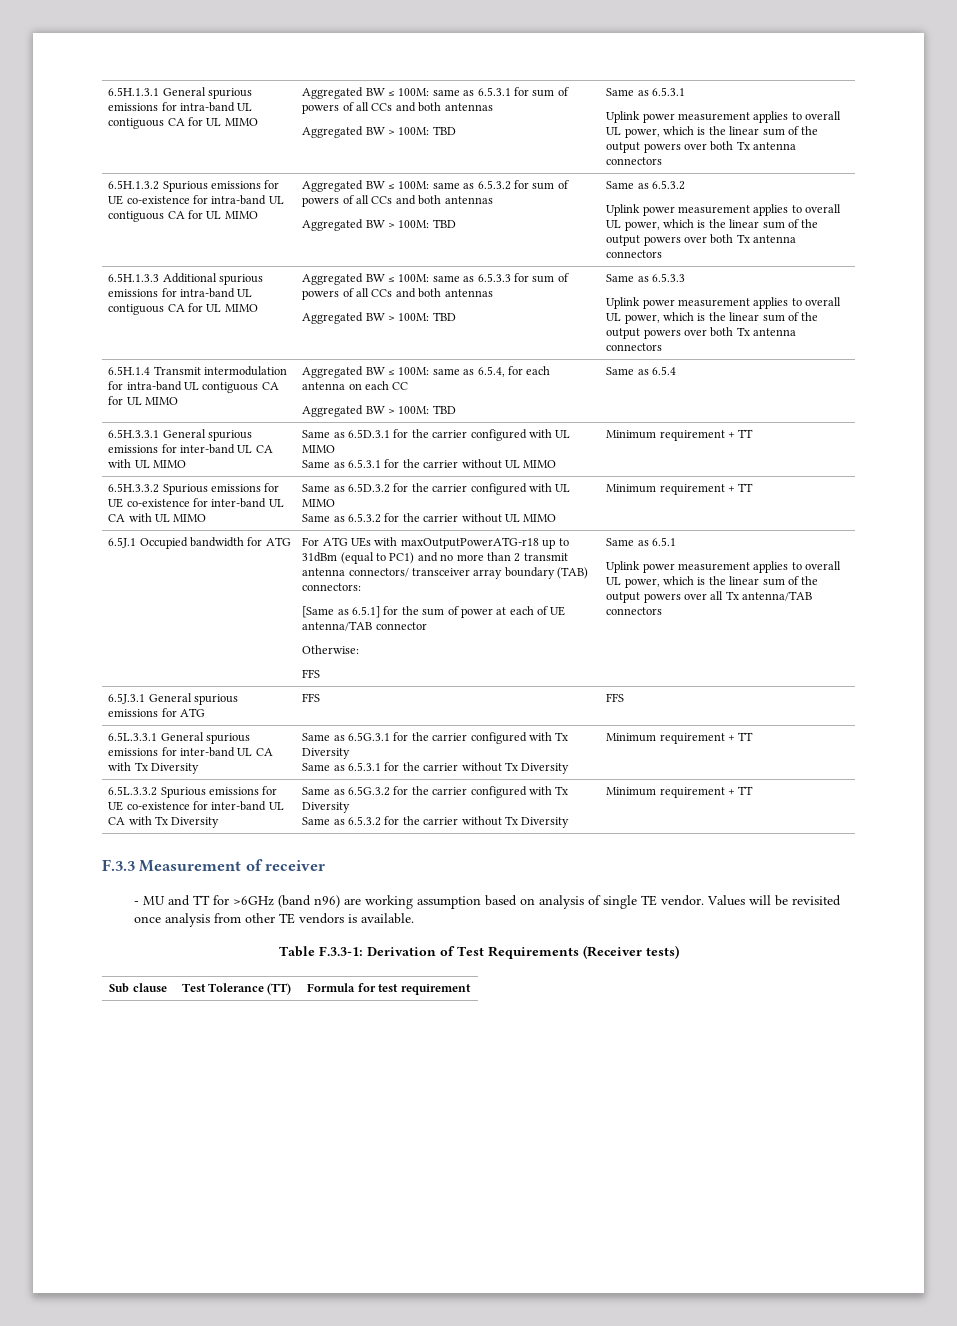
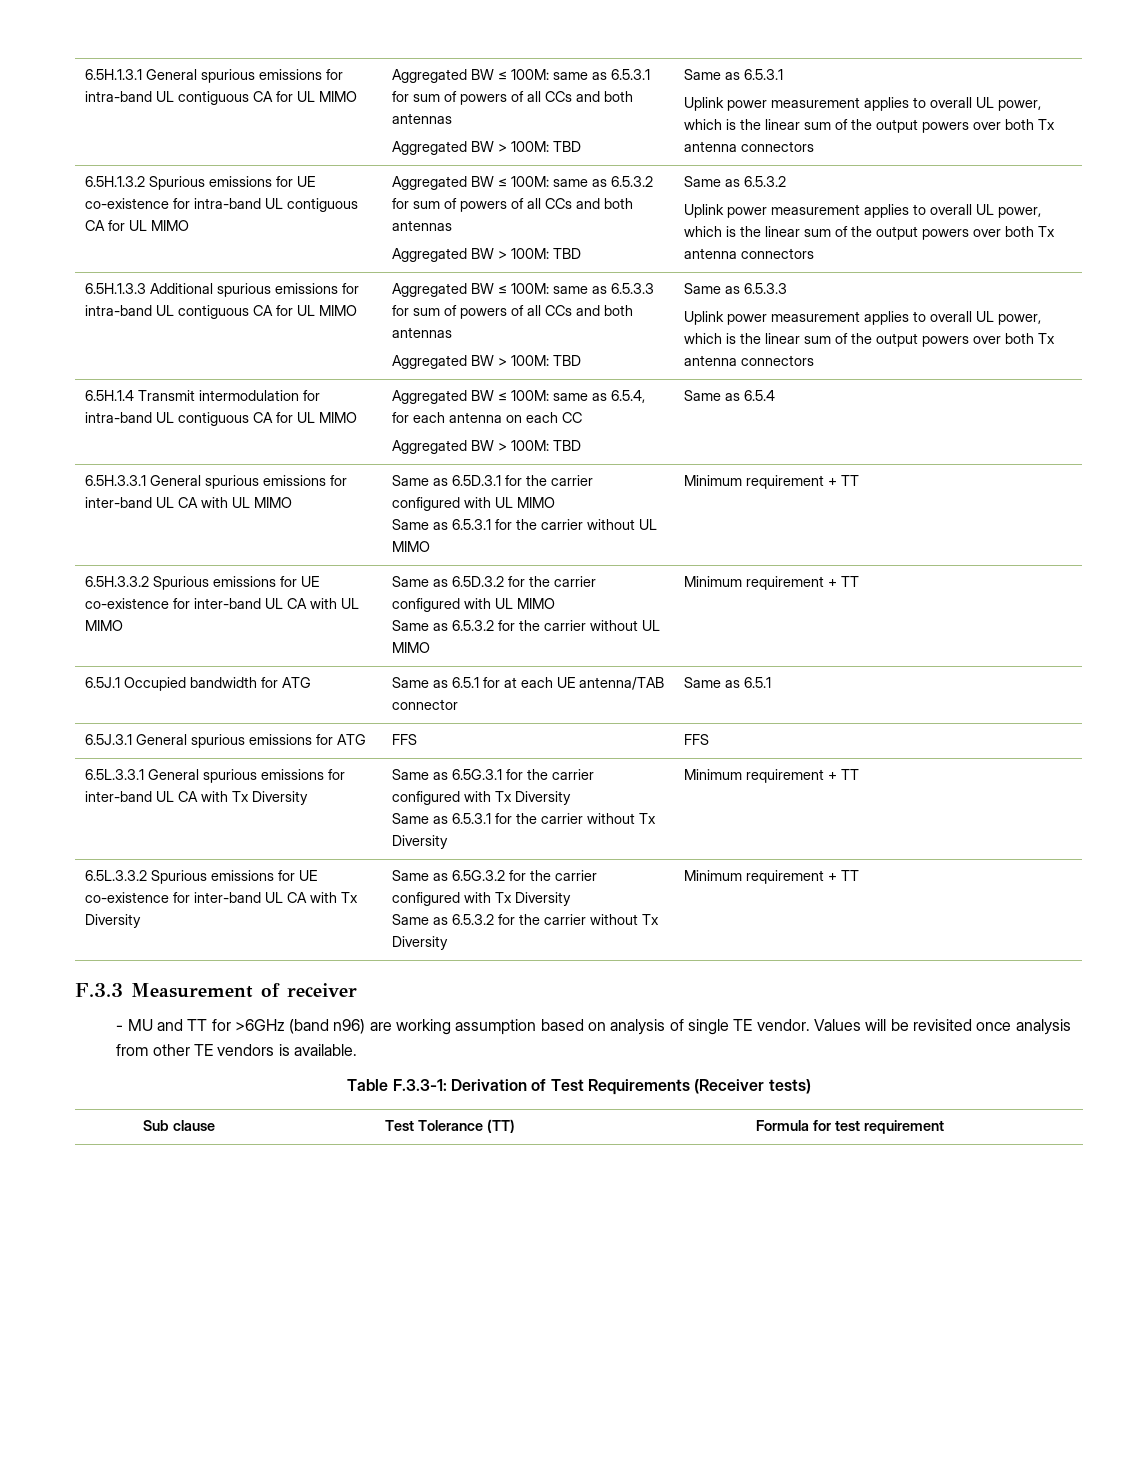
[302,537,569,549] [302,552,568,564] [302,567,589,579] [302,583,362,591] [302,606,493,618] For ATG UEs with maxOutputPowerATG-r18 up to 31dBm (equal to PC1) and no more than 2 transmit antenna connectors/ transceiver array boundary (TAB) connectors: // [Same as 6.5.1] for the sum of power -> [392,677,501,688] Same as 6.5.1 for
[536,606,548,615] of -> (554, 682) none
[302,645,360,654] [302,669,321,678] [606,537,676,546] [606,561,842,573] [606,576,819,588] [606,591,813,603] [606,607,663,615] // Otherwise: // FFS | Same as 6.5.1 // Uplink power measurement applies to overall UL power, which is the linear sum of the output powers over all Tx antenna/TAB connectors -> [684,677,772,688] | Same as 6.5.1

